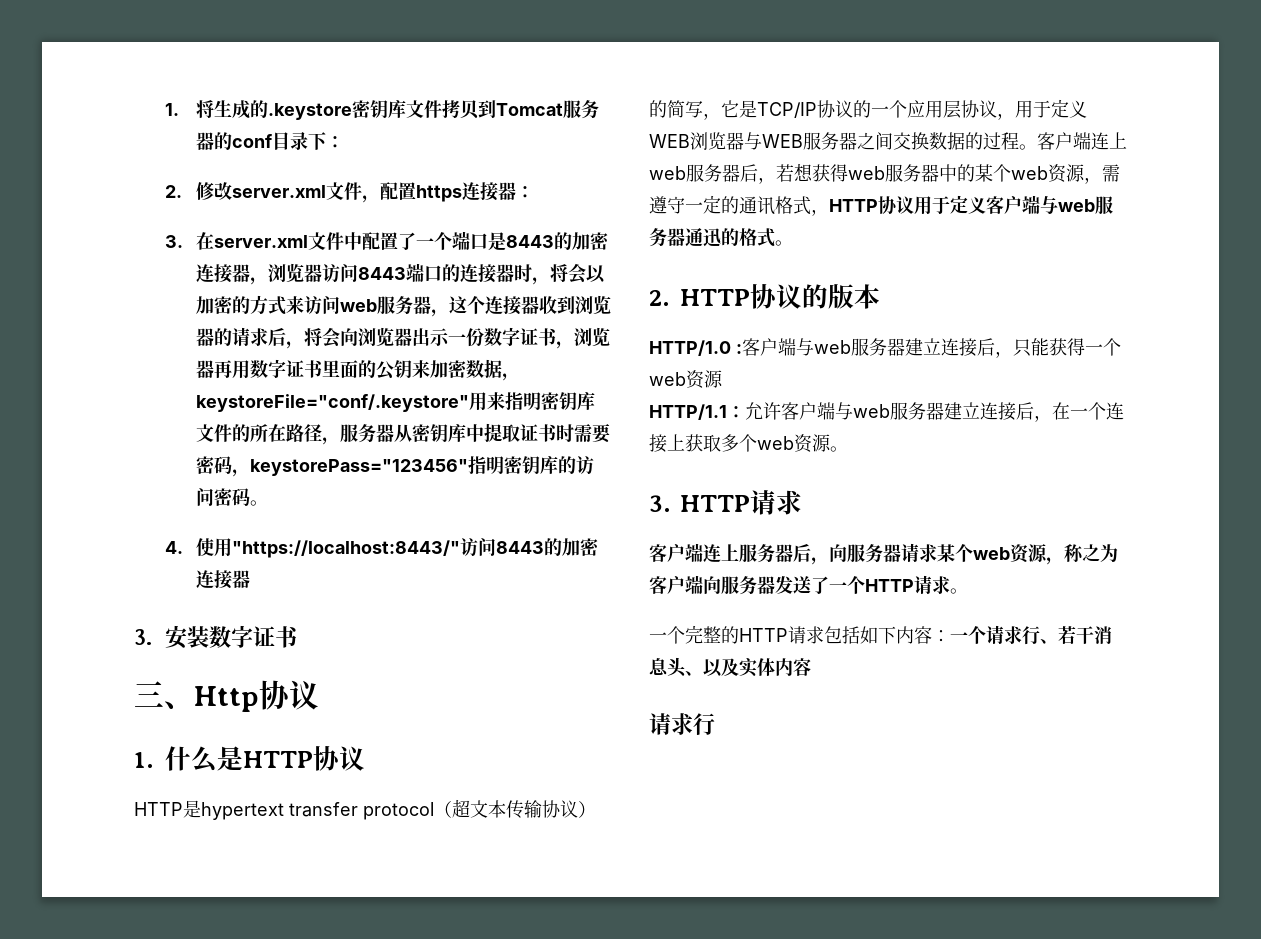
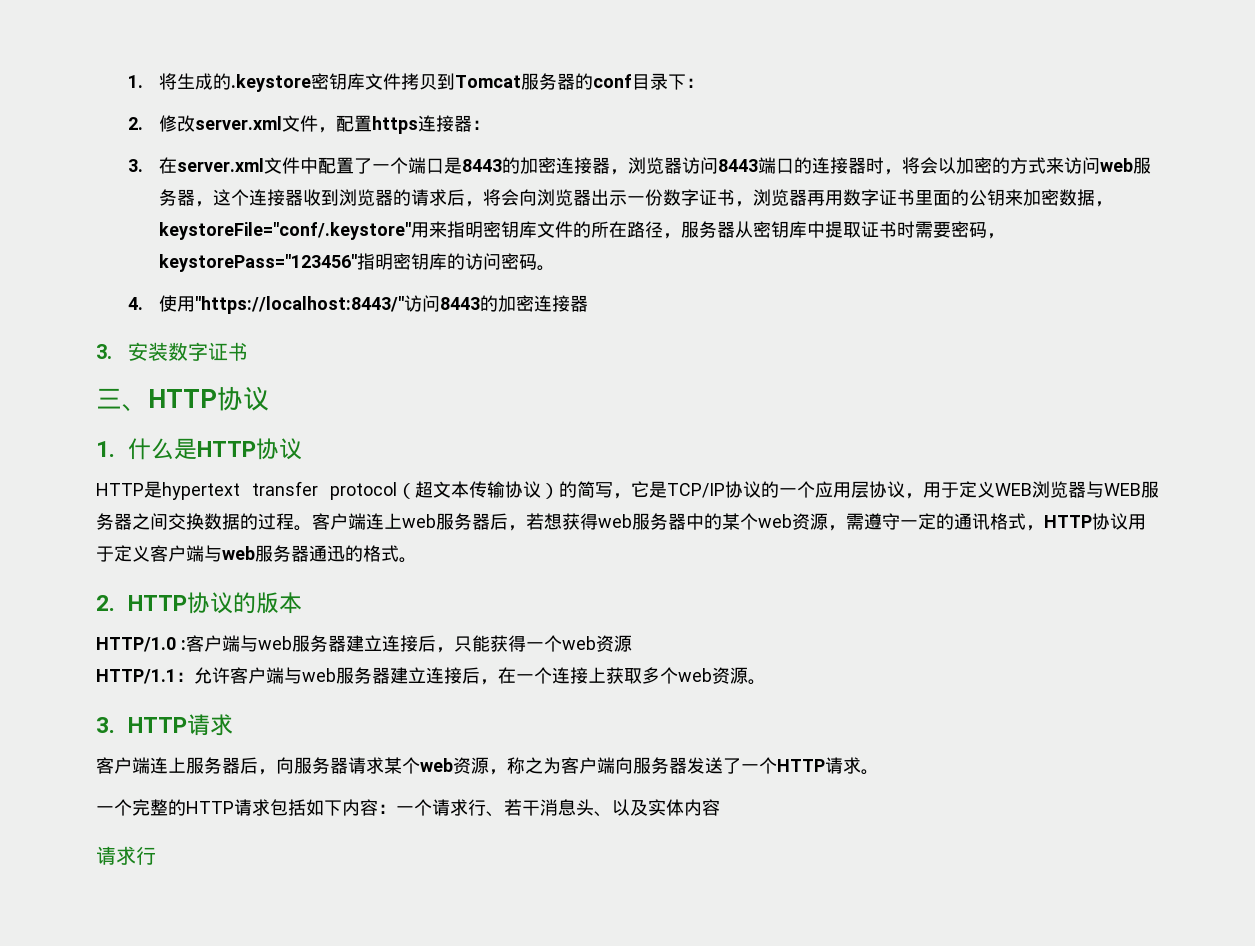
[194,686,259,712] Http -> [148,389,217,408] HTTP

